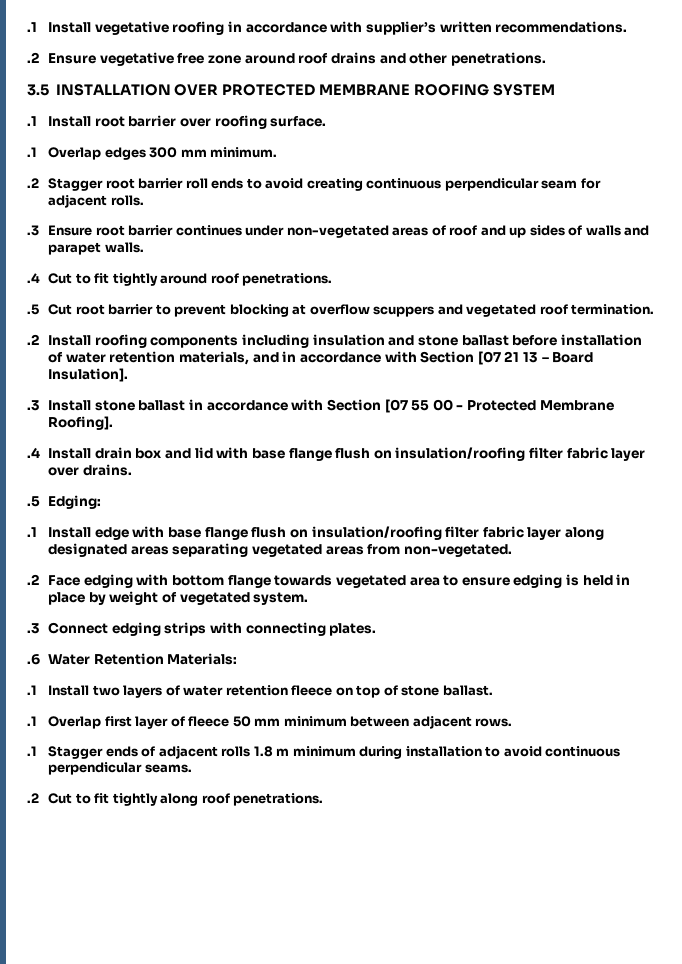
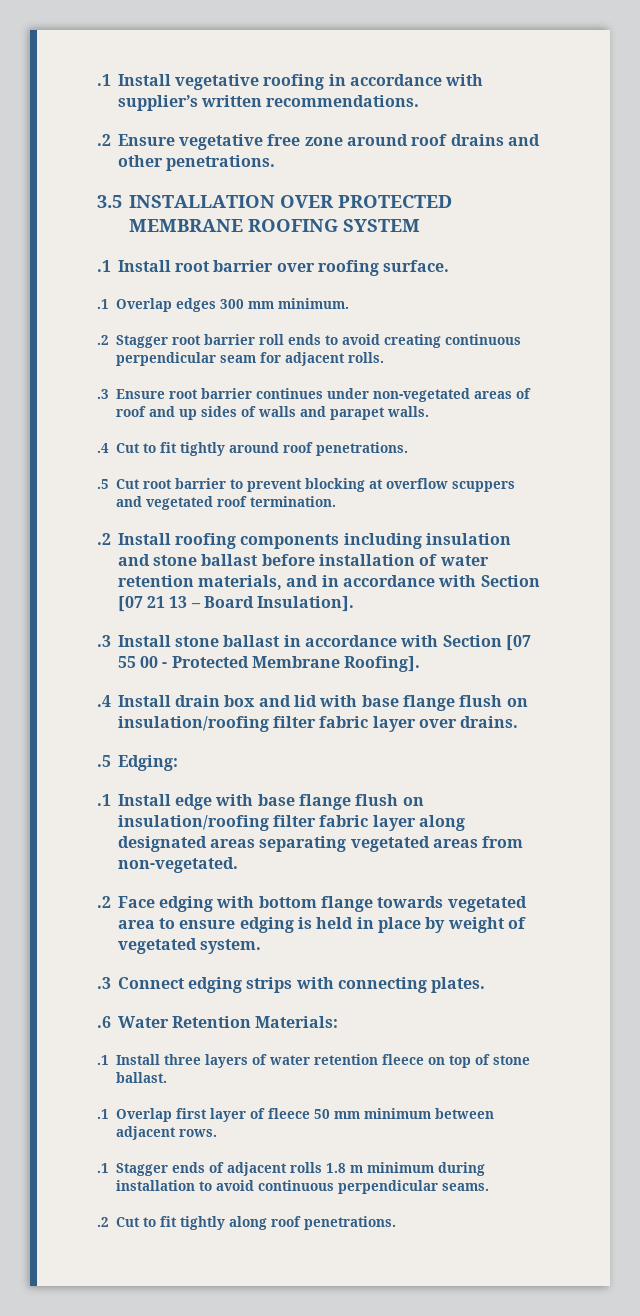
[92,685,120,696] two -> [163,1054,201,1065] three

